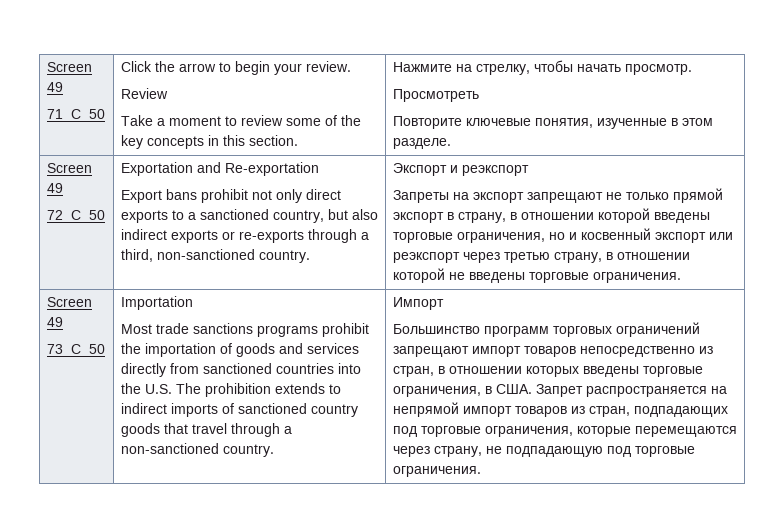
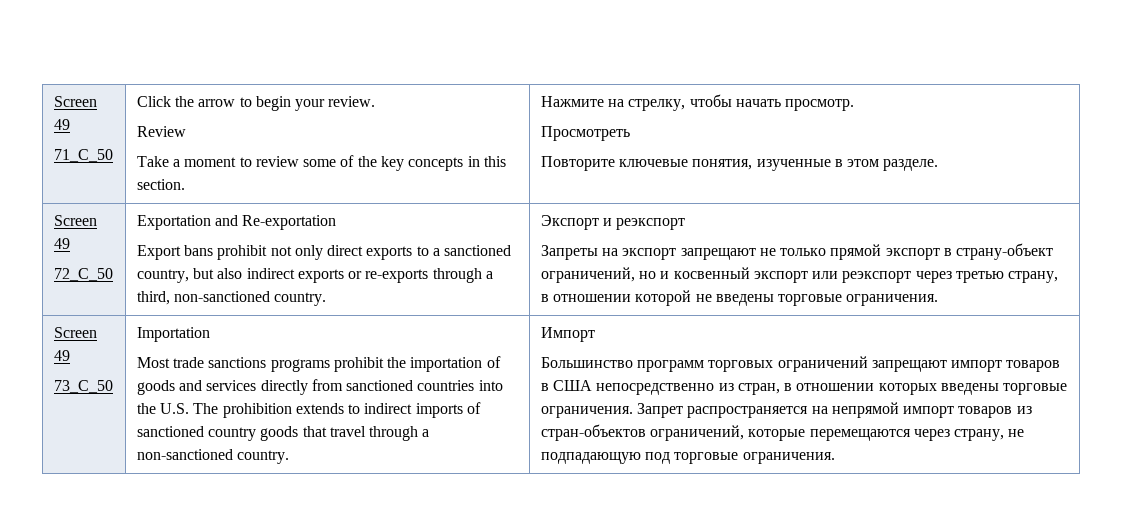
[457,208,710,223] [392,232,545,243] страну, в отношении которой введены торговые ограничения, -> [956,243,1054,260] [540,267,635,283] страну-объект ограничений,
(576, 351) none -> [540,380,592,391] в США
[392,384,532,397] ограничения, в США. -> [540,406,633,418] ограничения.
[588,406,728,417] [392,426,573,437] стран, подпадающих под торговые ограничения, -> [540,424,744,441] стран-объектов ограничений,

